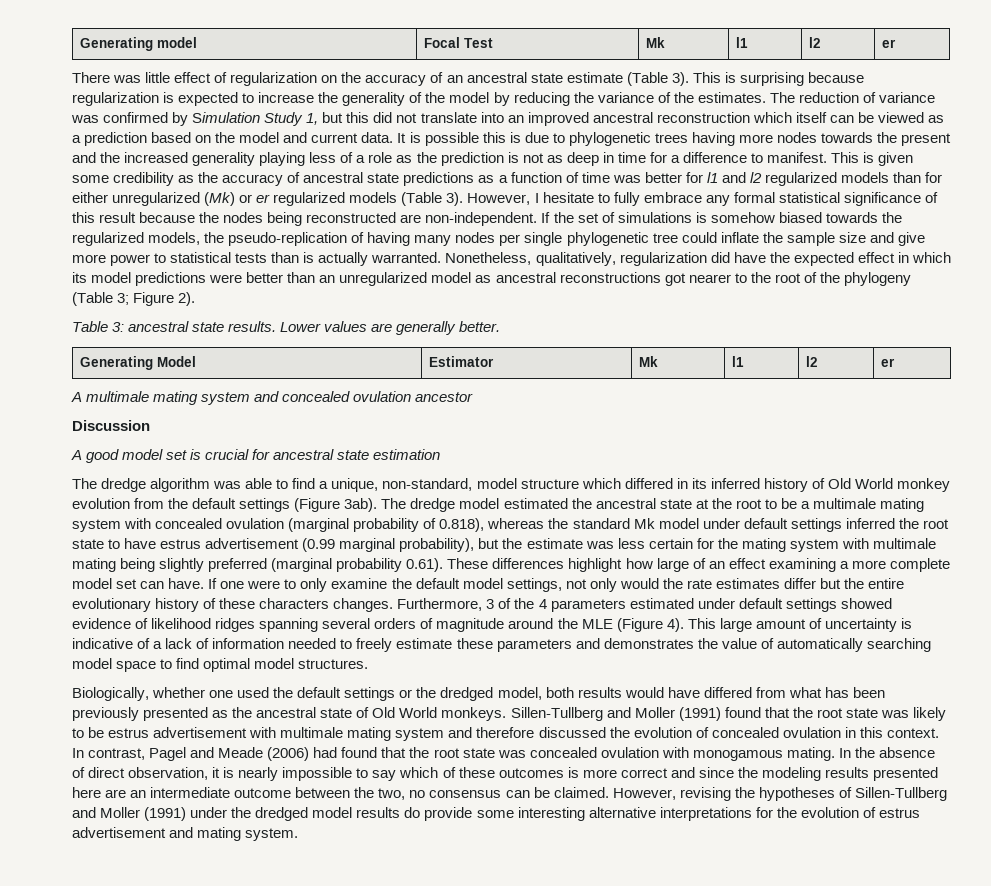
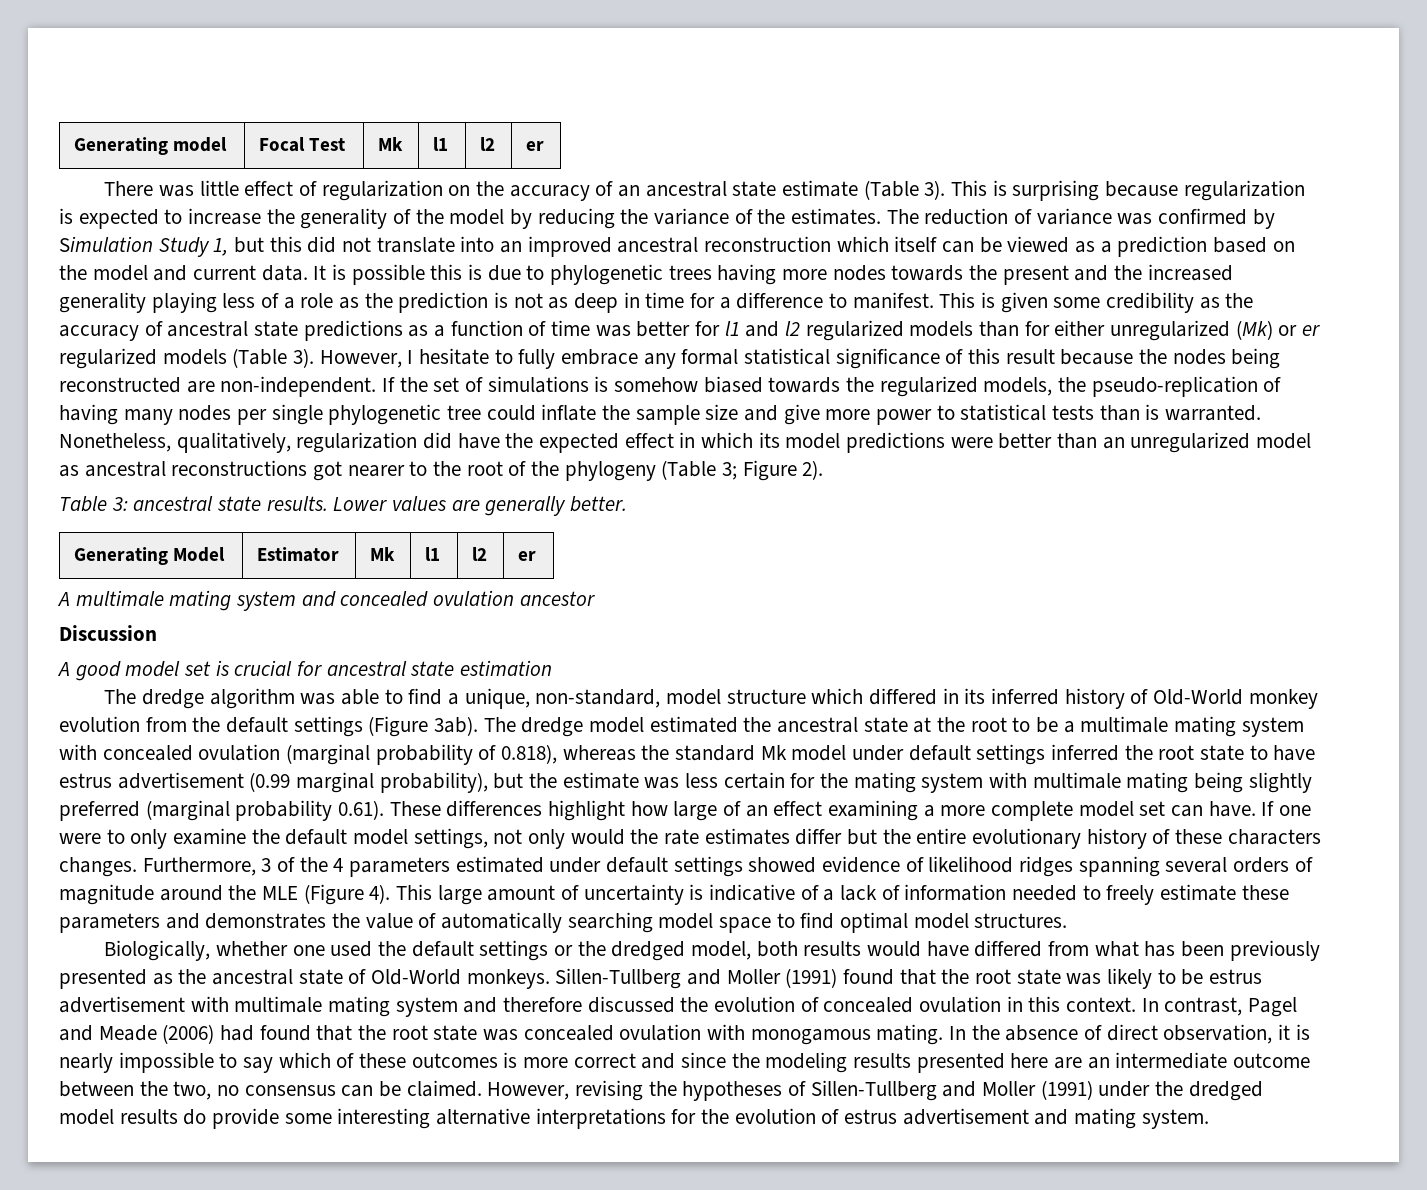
[318,252,369,266] actually -> (1160, 412) none
[827,478,893,489] Old World -> [1153,689,1244,705] Old-World
[372,707,438,718] Old World -> [371,969,462,985] Old-World

